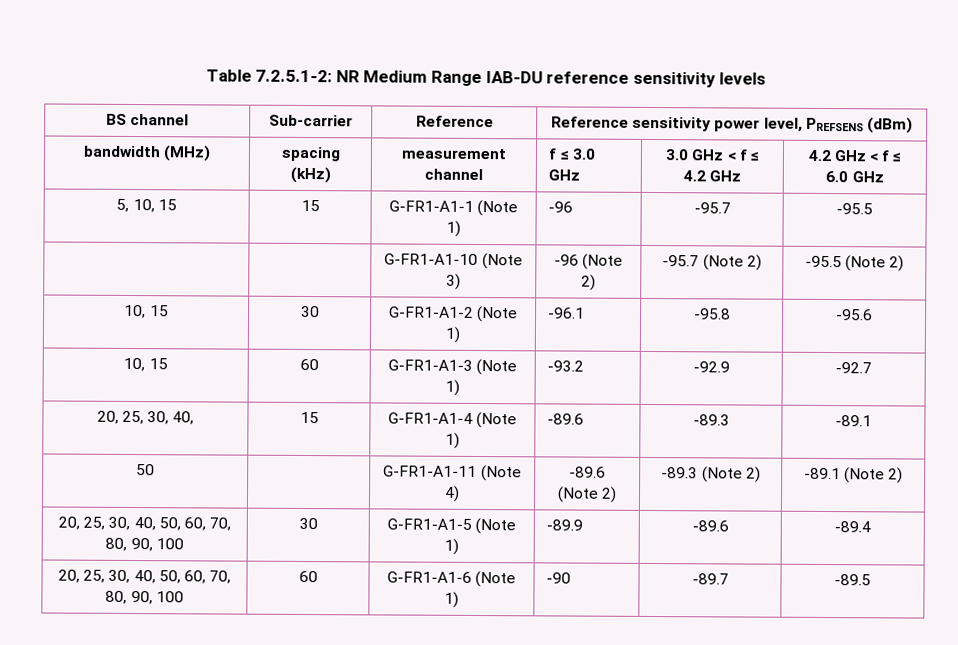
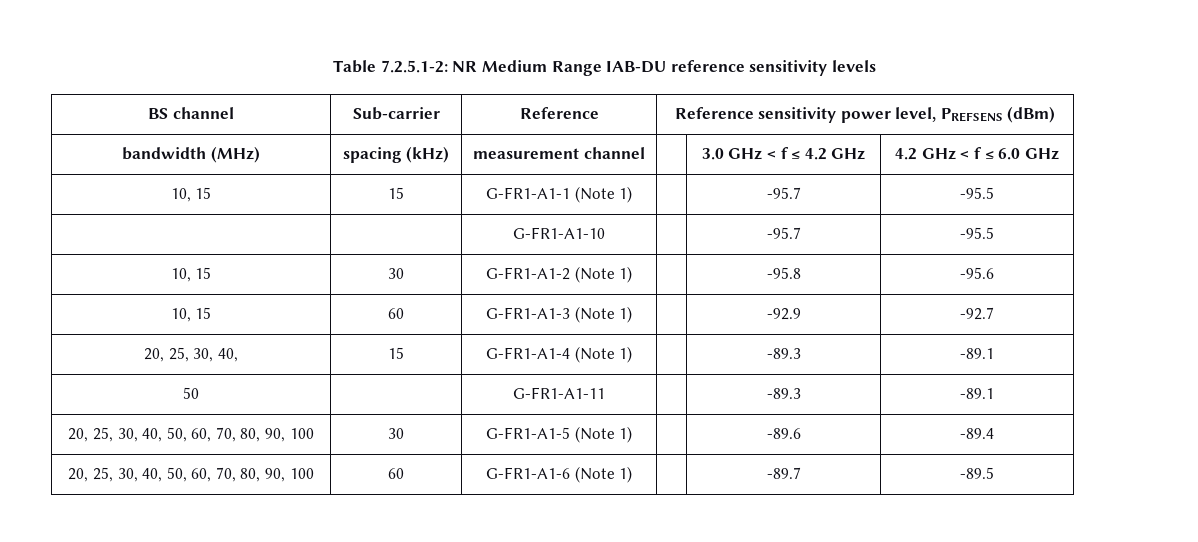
[548,148,596,160] [548,169,581,181] f ≤ 3.0 GHz -> (645, 153) none
[116,198,130,212] 5, -> (1059, 154) none
[548,201,574,213] -96 -> (633, 194) none
[481,253,523,270] [446,273,461,290] [553,253,624,270] [581,274,596,291] [662,254,762,271] [804,255,905,272] (Note 3) | -96 (Note 2) | -95.7 (Note 2) | -95.5 (Note 2) -> [766,227,801,239] [960,227,994,239] | | -95.7 | -95.5
[548,307,586,319] -96.1 -> (633, 274) none
[547,360,585,372] -93.2 -> (633, 314) none
[547,413,585,425] -89.6 -> (633, 354) none
[480,465,522,482] [444,485,460,502] [569,466,606,478] [556,486,618,503] [661,466,761,483] [803,467,904,484] (Note 4) | -89.6 (Note 2) | -89.3 (Note 2) | -89.1 (Note 2) -> [766,388,801,399] [960,388,994,399] | | -89.3 | -89.1
[546,519,584,531] -89.9 -> (633, 434) none
[546,572,572,584] -90 -> (633, 474) none

